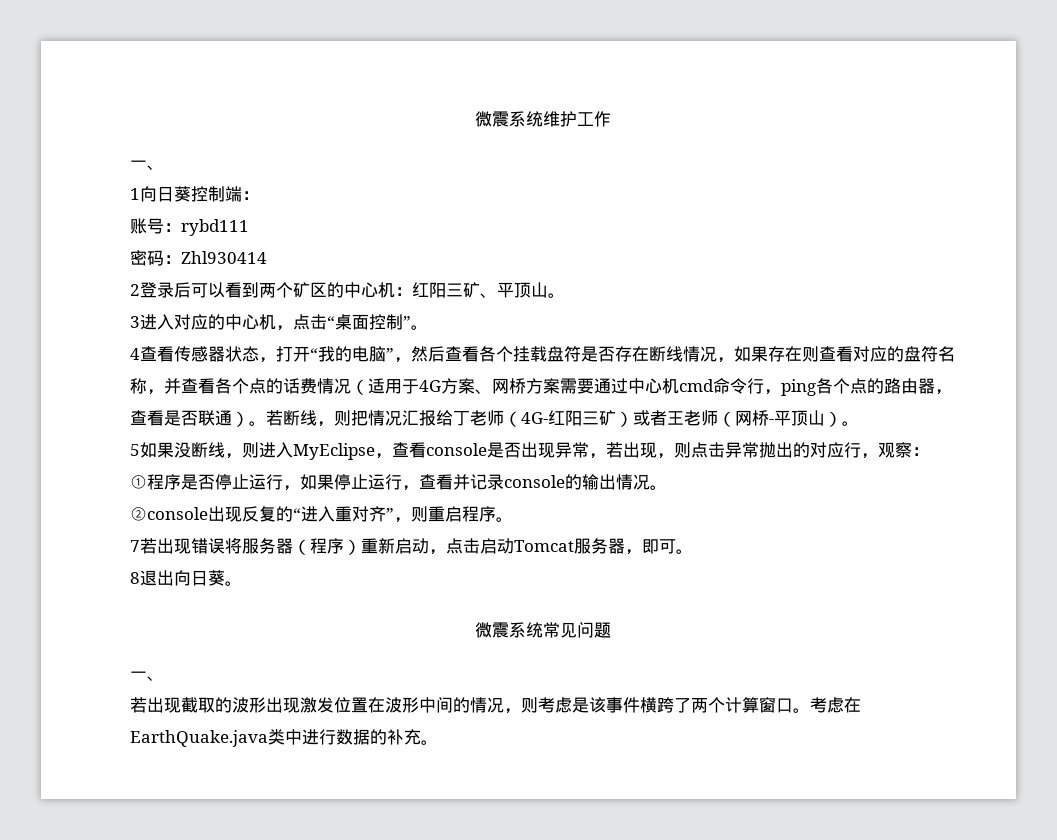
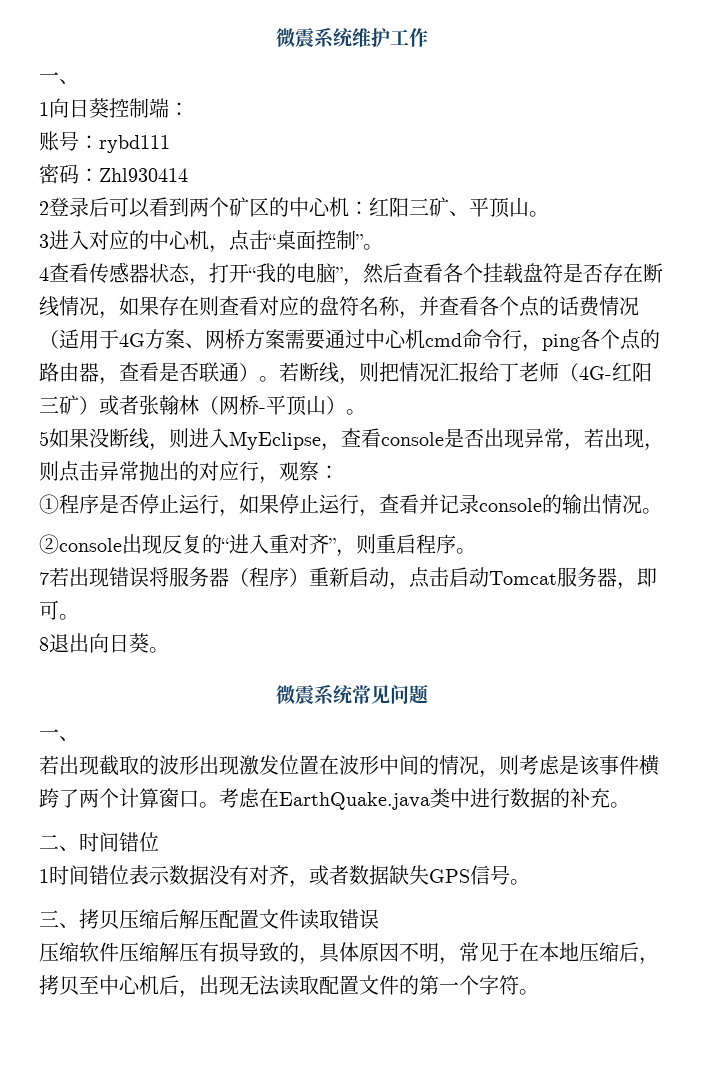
[667,410,718,426] 王老师 -> [139,395,199,415] 张翰林
(438, 742) none -> [39,832,159,852] [39,865,530,888] [39,909,379,930] [39,942,659,965] [39,975,539,998] // 二、时间错位 // 1时间错位表示数据没有对齐，或者数据缺失GPS信号。 // 三、拷贝压缩后解压配置文件读取错误 // 压缩软件压缩解压有损导致的，具体原因不明，常见于在本地压缩后，拷贝至中心机后，出现无法读取配置文件的第一个字符。

